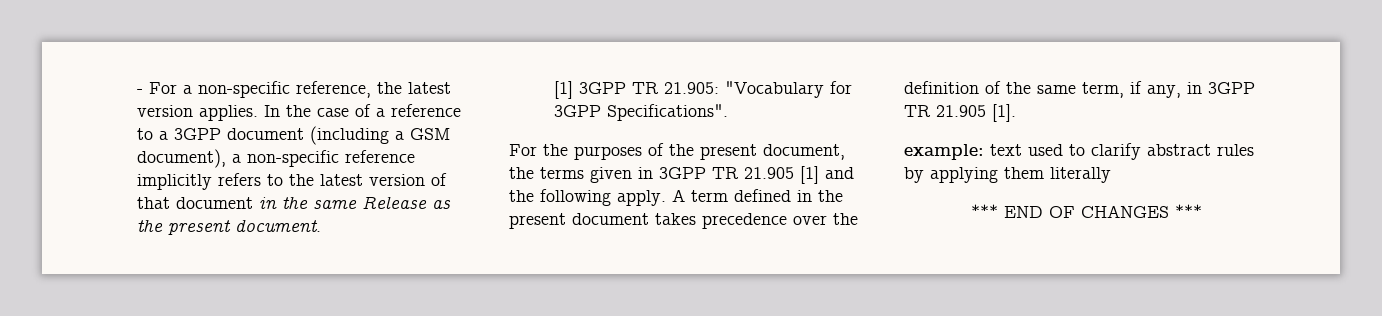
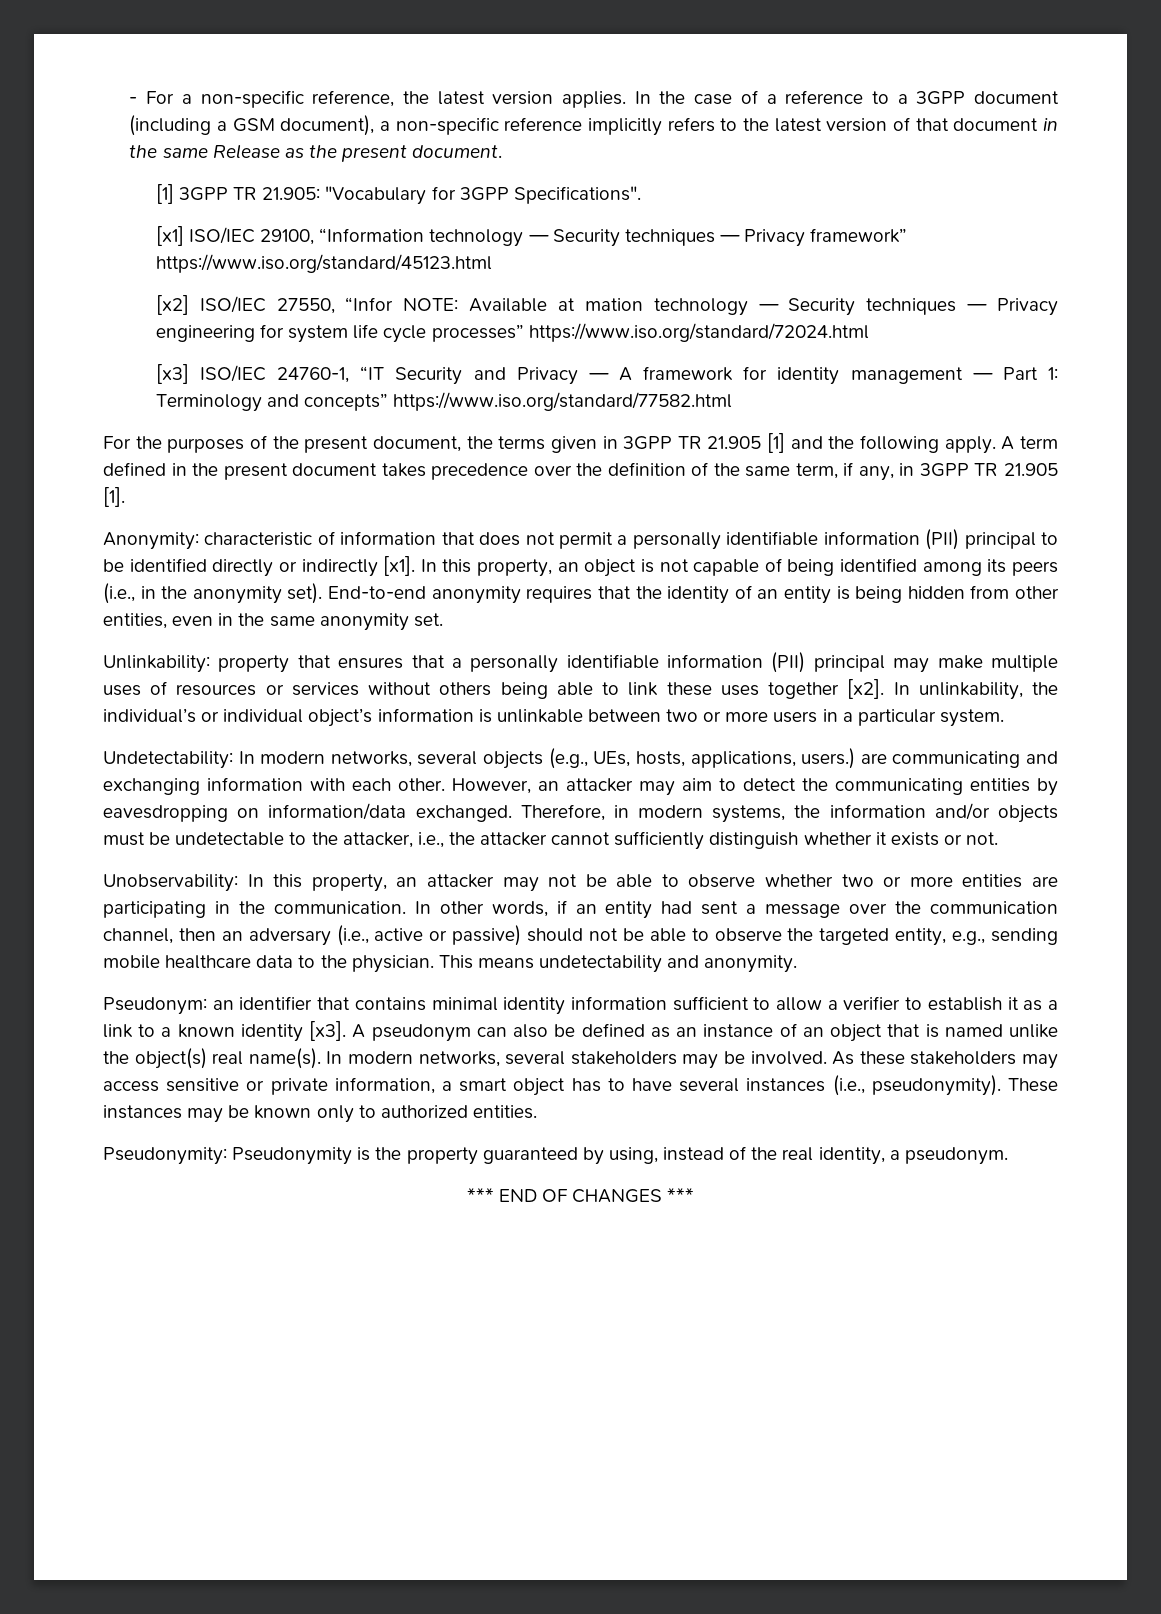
(729, 112) none -> [155,226,908,247] [155,254,492,273] [155,295,1059,316] [155,323,869,343] [155,364,1059,385] [155,392,733,412] // [x1] ISO/IEC 29100, “Information technology — Security techniques — Privacy framework” https://www.iso.org/standard/45123.html // [x2] ISO/IEC 27550, “Infor NOTE: Available at mation technology — Security techniques — Privacy engineering for system life cycle processes” https://www.iso.org/standard/72024.html // [x3] ISO/IEC 24760-1, “IT Security and Privacy — A framework for identity management — Part 1: Terminology and concepts” https://www.iso.org/standard/77582.html
[904,143,1254,160] [904,167,1111,183] example: text used to clarify abstract rules by applying them literally -> [103,529,1059,550] [103,556,1059,577] [103,583,1059,604] [103,613,443,631] [103,652,1058,673] [103,679,1059,700] [103,708,1004,727] [103,748,1059,769] [103,777,1058,796] [103,803,1059,823] [103,831,999,850] [103,874,1058,892] [103,900,1058,919] [103,925,1059,946] [103,955,798,973] [103,996,1059,1015] [103,1021,1058,1042] [103,1048,1059,1069] [103,1075,1059,1096] [103,1105,537,1123] [103,1146,1008,1165] Anonymity: characteristic of information that does not permit a personally identifiable information (PII) principal to be identified directly or indirectly [x1]. In this property, an object is not capable of being identified among its peers (i.e., in the anonymity set). End-to-end anonymity requires that the identity of an entity is being hidden from other entities, even in the same anonymity set. // Unlinkability: property that ensures that a personally identifiable information (PII) principal may make multiple uses of resources or services without others being able to link these uses together [x2]. In unlinkability, the individual’s or individual object’s information is unlinkable between two or more users in a particular system. // Undetectability: In modern networks, several objects (e.g., UEs, hosts, applications, users.) are communicating and exchanging information with each other. However, an attacker may aim to detect the communicating entities by eavesdropping on information/data exchanged. Therefore, in modern systems, the information and/or objects must be undetectable to the attacker, i.e., the attacker cannot sufficiently distinguish whether it exists or not. // Unobservability: In this property, an attacker may not be able to observe whether two or more entities are participating in the communication. In other words, if an entity had sent a message over the communication channel, then an adversary (i.e., active or passive) should not be able to observe the targeted entity, e.g., sending mobile healthcare data to the physician. This means undetectability and anonymity. // Pseudonym: an identifier that contains minimal identity information sufficient to allow a verifier to establish it as a link to a known identity [x3]. A pseudonym can also be defined as an instance of an object that is named unlike the object(s) real name(s). In modern networks, several stakeholders may be involved. As these stakeholders may access sensitive or private information, a smart object has to have several instances (i.e., pseudonymity). These instances may be known only to authorized entities. // Pseudonymity: Pseudonymity is the property guaranteed by using, instead of the real identity, a pseudonym.

